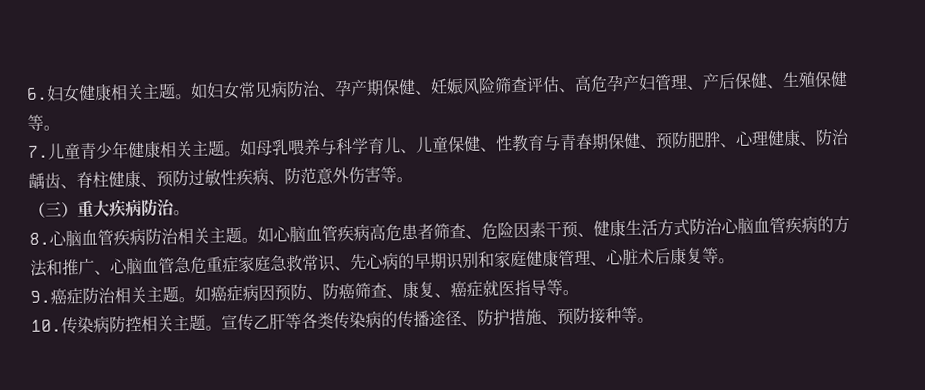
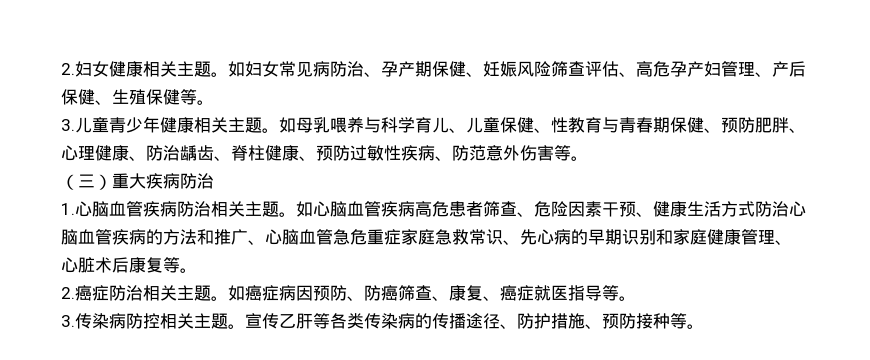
[26,87,48,100] 6. -> [61,63,75,75] 2.
[28,145,49,158] 7. -> [61,119,75,131] 3.
[173,210,190,216] [29,232,50,245] 。 // 8. -> [61,203,75,215] // 1.
[30,290,51,303] 9. -> [61,287,75,299] 2.
[31,319,62,332] 10. -> [61,315,75,327] 3.

